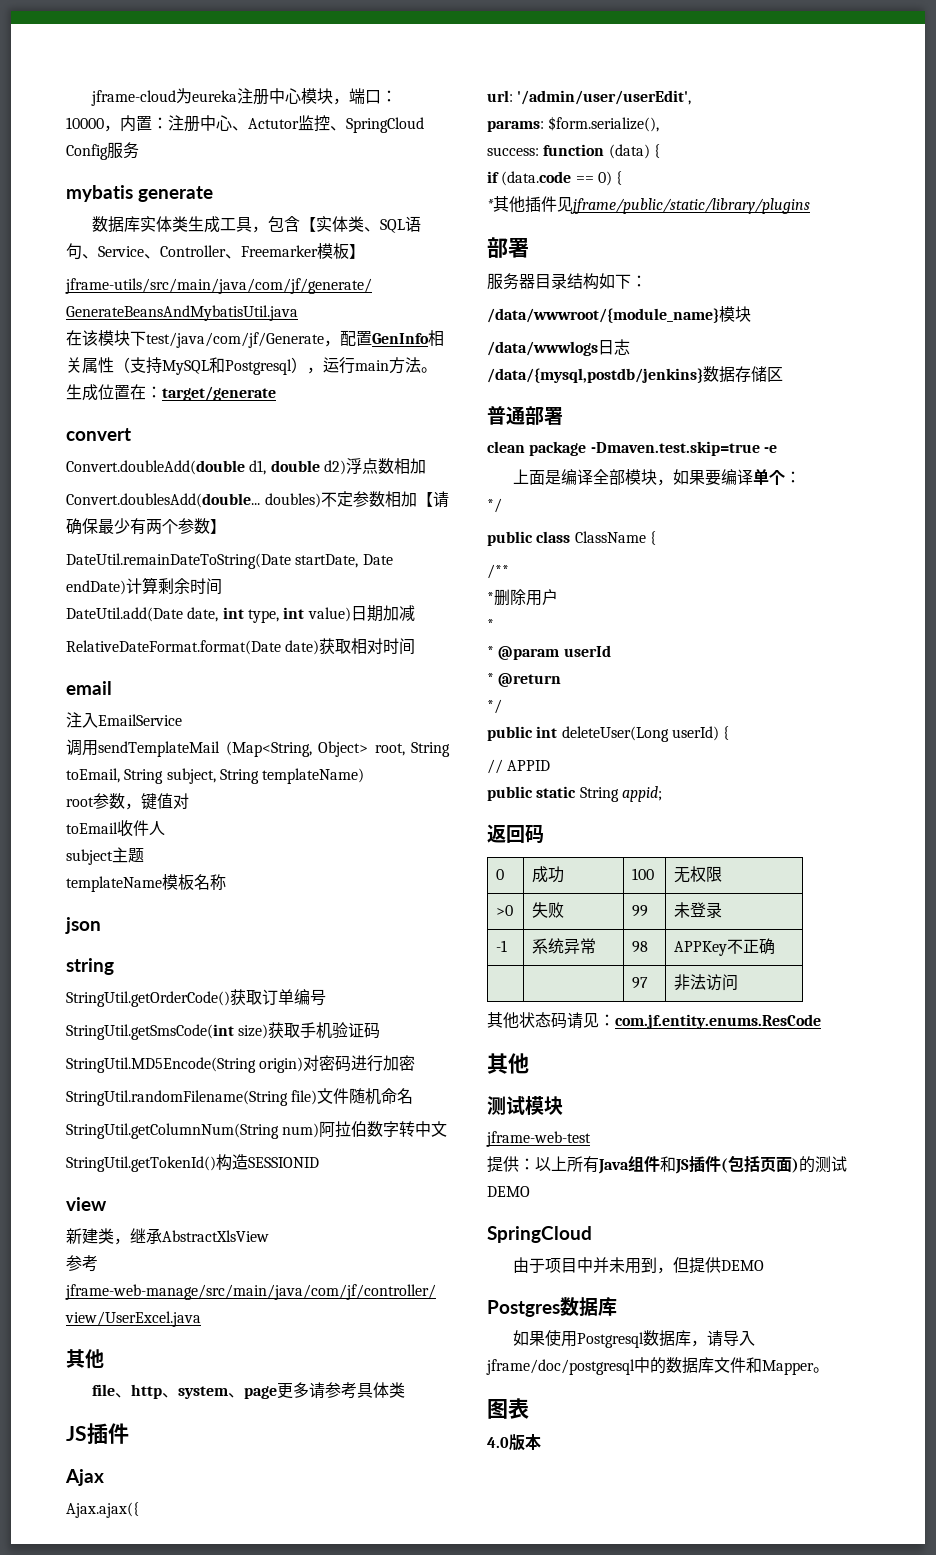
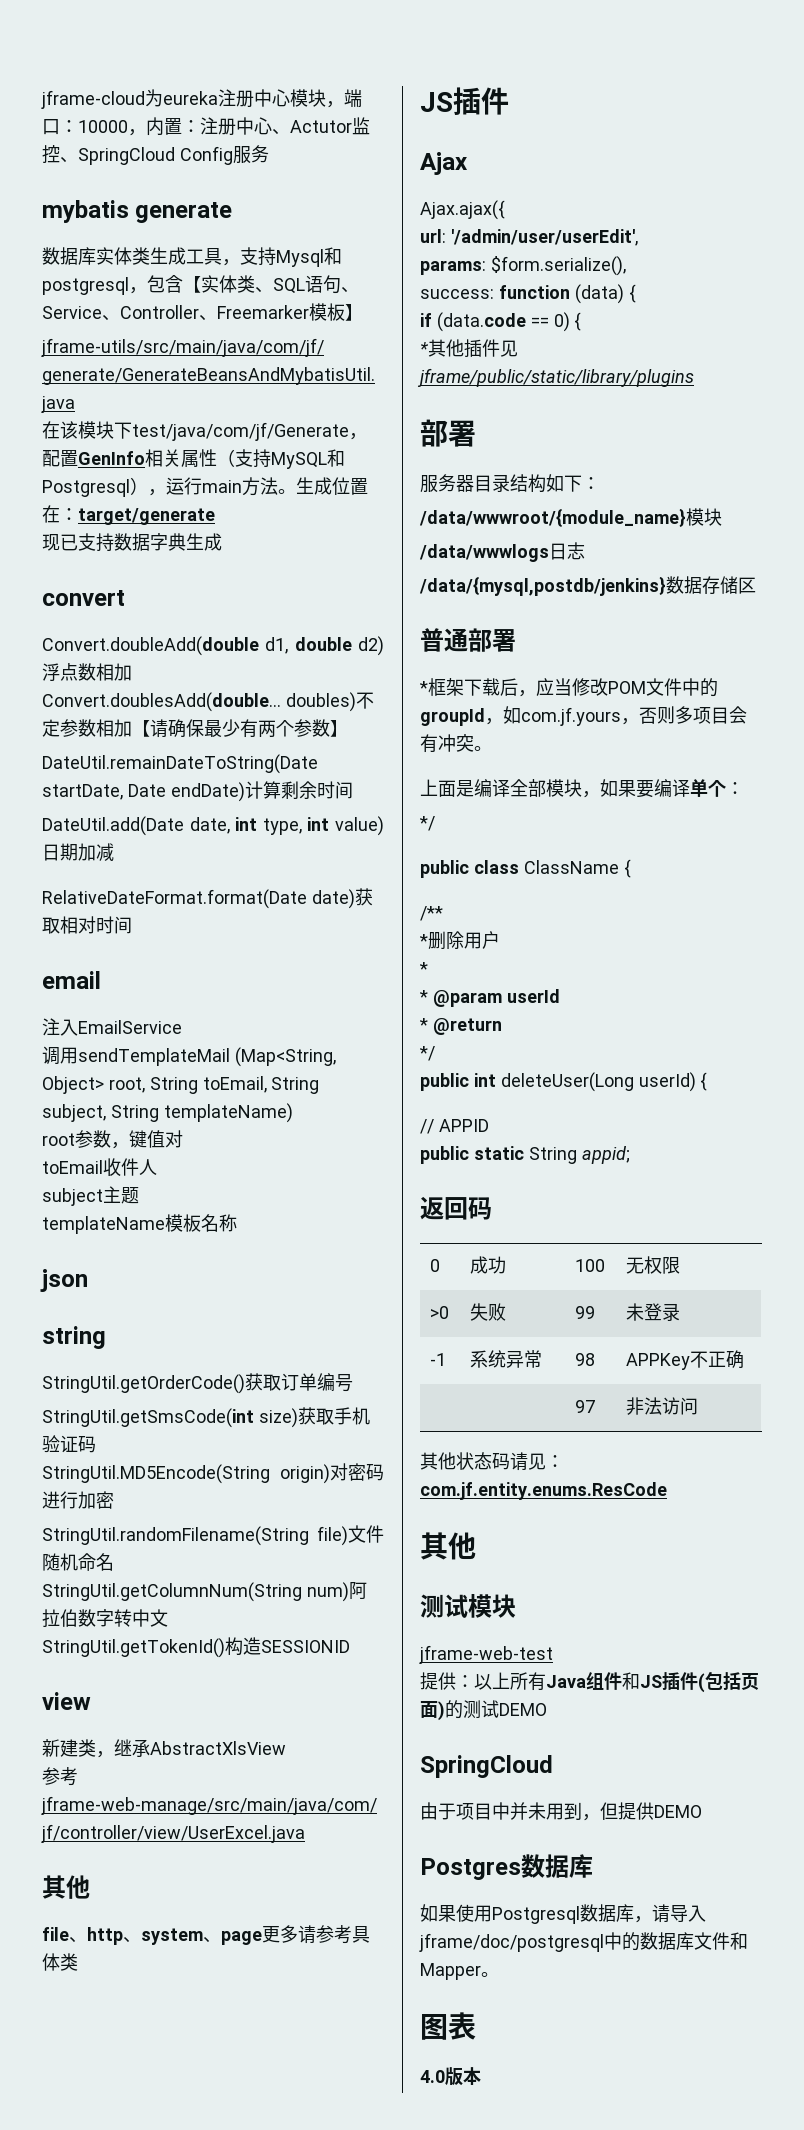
(269, 229) none -> [240,247,342,267] [42,277,147,295] 支持Mysql和postgresql，
(276, 393) none -> [42,533,222,552] // 现已支持数据字典生成
[487,441,777,456] clean package -Dmaven.test.skip=true -e -> [419,678,718,697] [420,706,747,726] [420,734,492,753] *框架下载后，应当修改POM文件中的groupId，如com.jf.yours，否则多项目会有冲突。

